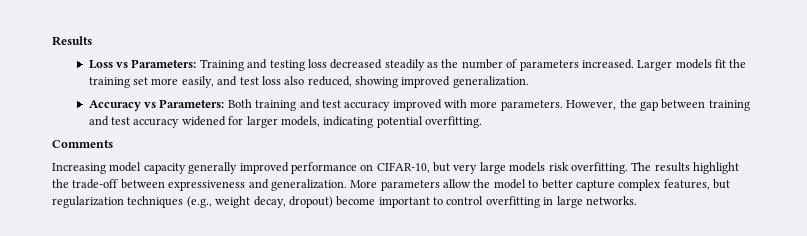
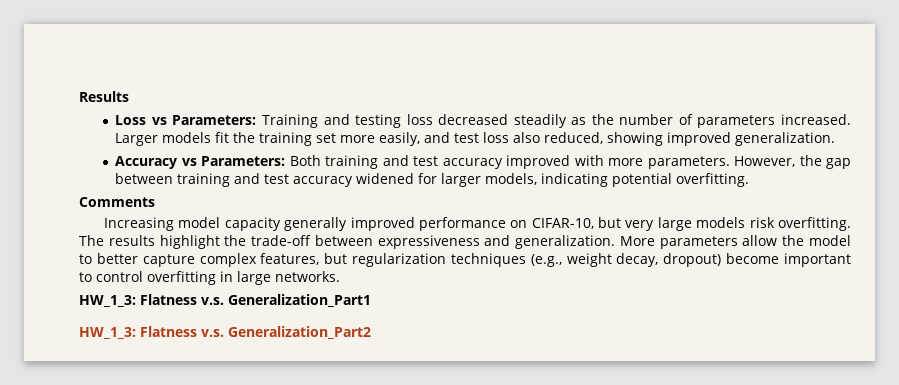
(637, 200) none -> [79,294,371,307] [79,326,371,339] // HW_1_3: Flatness v.s. Generalization_Part1 // HW_1_3: Flatness v.s. Generalization_Part2

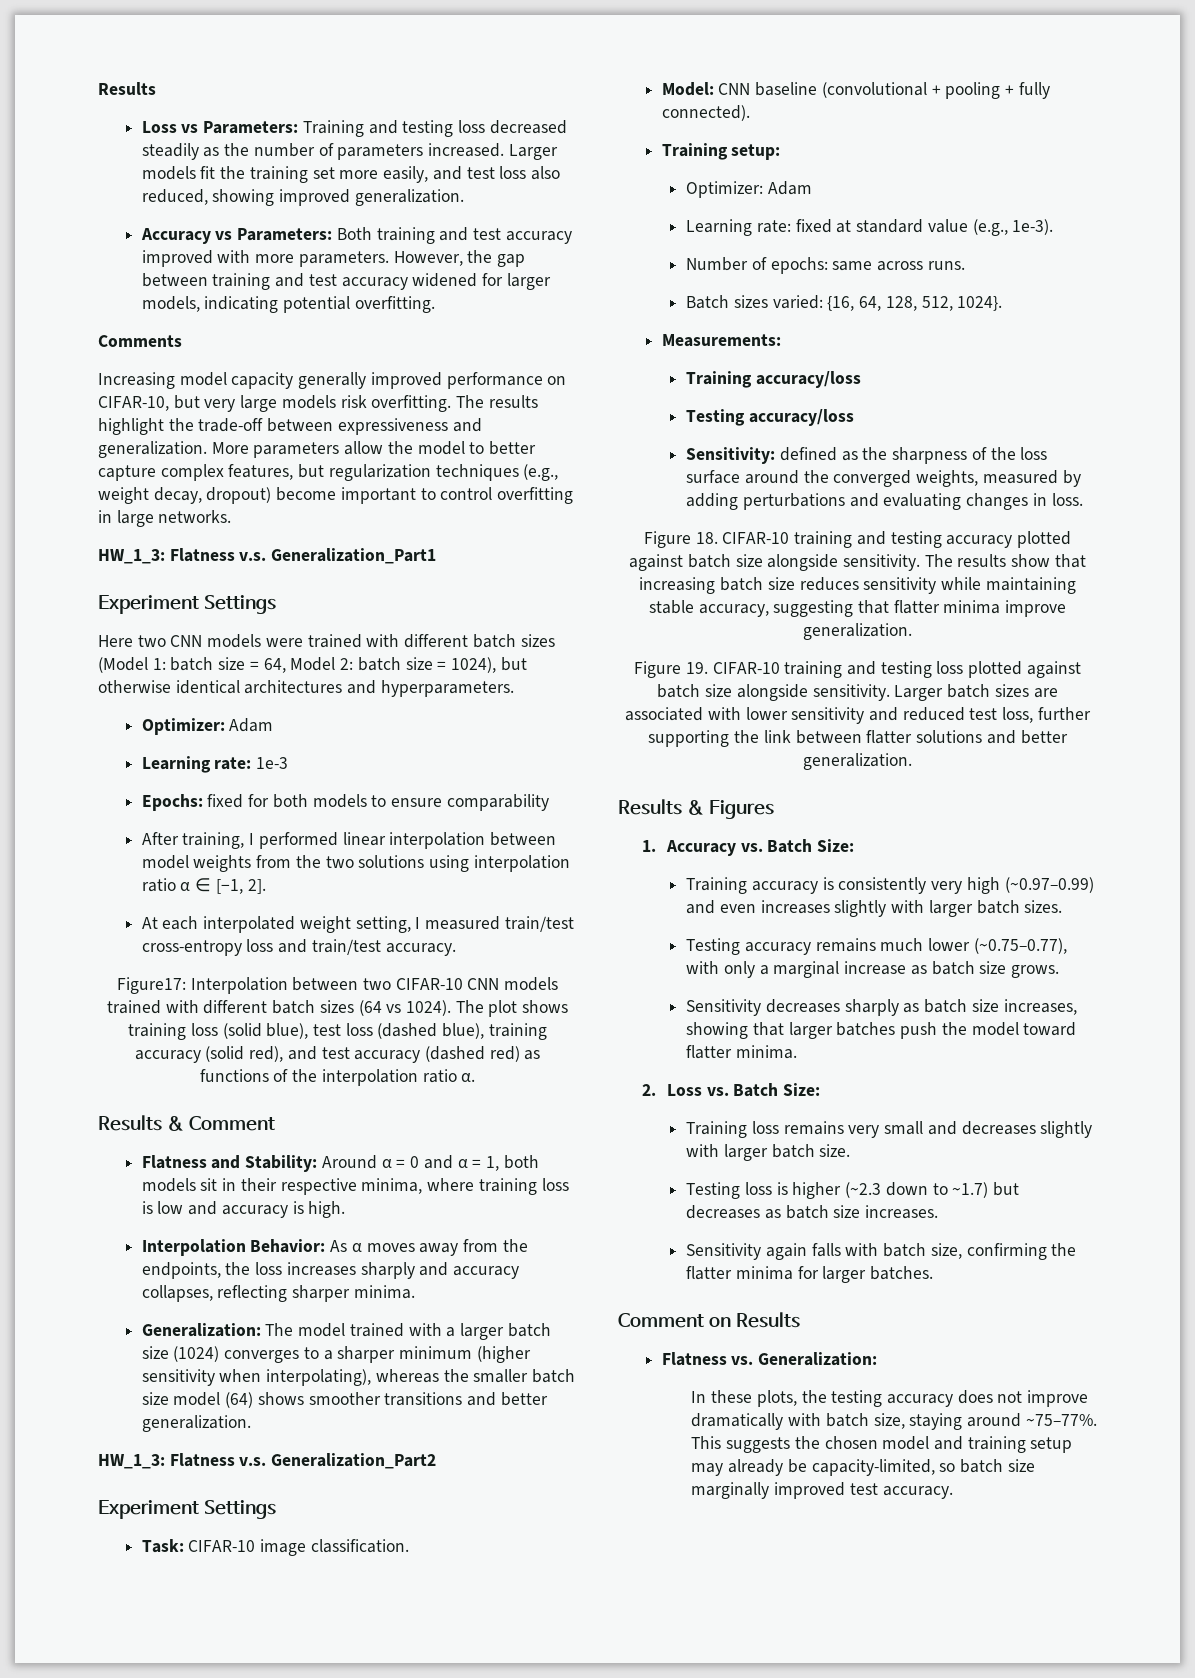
[79,326,371,339] HW_1_3: Flatness v.s. Generalization_Part2 -> [98,595,276,614] [98,634,555,648] [98,657,527,673] [98,680,514,697] [141,718,274,735] [141,756,289,773] [141,794,549,811] [141,832,557,849] [141,855,570,872] [141,878,266,894] [141,916,574,933] [141,939,456,956] [116,977,559,994] [106,1000,569,1017] [128,1023,547,1040] [134,1046,541,1063] [199,1069,476,1086] [98,1115,275,1131] [141,1155,539,1172] [141,1178,569,1195] [141,1201,346,1218] [141,1239,528,1256] [141,1262,520,1279] [141,1285,415,1302] [141,1323,551,1340] [141,1346,531,1363] [141,1369,576,1386] [141,1392,548,1408] [141,1415,251,1432] [98,1453,437,1469] [98,1500,276,1519] [141,1539,409,1556] [661,82,1050,99] [661,105,750,121] [661,143,781,160] [686,181,812,198] [686,219,1054,236] [686,257,965,274] [686,295,1003,311] [661,334,781,347] [686,371,861,388] [686,409,854,426] [686,447,1048,464] [686,470,1081,487] [686,493,1083,510] [643,531,1072,548] [629,554,1086,571] [639,577,1076,594] [648,600,1067,617] [803,623,912,640] [634,661,1081,678] [657,684,1058,701] [625,707,1091,724] [648,730,1068,747] [803,753,912,770] [618,799,774,819] [642,839,855,856] [686,877,1094,894] [686,900,1063,917] [686,938,1067,955] [686,961,1059,978] [686,999,1077,1016] [686,1022,1077,1039] [686,1045,797,1059] [642,1083,821,1097] [686,1121,1093,1138] [686,1144,851,1161] [686,1182,1019,1199] [686,1205,939,1219] [686,1243,1077,1260] [686,1266,934,1283] [618,1312,800,1328] [661,1352,878,1366] [691,1390,1089,1407] [691,1413,1097,1430] [691,1436,1073,1453] [691,1459,1035,1476] [691,1482,953,1499] Experiment Settings // Here two CNN models were trained with different batch sizes (Model 1: batch size = 64, Model 2: batch size = 1024), but otherwise identical architectures and hyperparameters. // Optimizer: Adam // Learning rate: 1e-3 // Epochs: fixed for both models to ensure comparability // After training, I performed linear interpolation between model weights from the two solutions using interpolation ratio α ∈ [−1, 2]. // At each interpolated weight setting, I measured train/test cross-entropy loss and train/test accuracy. // Figure17: Interpolation between two CIFAR-10 CNN models trained with different batch sizes (64 vs 1024). The plot shows training loss (solid blue), test loss (dashed blue), training accuracy (solid red), and test accuracy (dashed red) as functions of the interpolation ratio α. // Results & Comment // Flatness and Stability: Around α = 0 and α = 1, both models sit in their respective minima, where training loss is low and accuracy is high. // Interpolation Behavior: As α moves away from the endpoints, the loss increases sharply and accuracy collapses, reflecting sharper minima. // Generalization: The model trained with a larger batch size (1024) converges to a sharper minimum (higher sensitivity when interpolating), whereas the smaller batch size model (64) shows smoother transitions and better generalization. // HW_1_3: Flatness v.s. Generalization_Part2 // Experiment Settings // Task: CIFAR-10 image classification. // Model: CNN baseline (convolutional + pooling + fully connected). // Training setup: // Optimizer: Adam // Learning rate: fixed at standard value (e.g., 1e-3). // Number of epochs: same across runs. // Batch sizes varied: {16, 64, 128, 512, 1024}. // Measurements: // Training accuracy/loss // Testing accuracy/loss // Sensitivity: defined as the sharpness of the loss surface around the converged weights, measured by adding perturbations and evaluating changes in loss. // Figure 18. CIFAR-10 training and testing accuracy plotted against batch size alongside sensitivity. The results show that increasing batch size reduces sensitivity while maintaining stable accuracy, suggesting that flatter minima improve generalization. // Figure 19. CIFAR-10 training and testing loss plotted against batch size alongside sensitivity. Larger batch sizes are associated with lower sensitivity and reduced test loss, further supporting the link between flatter solutions and better generalization. // Results & Figures // 1. Accuracy vs. Batch Size: // Training accuracy is consistently very high (~0.97–0.99) and even increases slightly with larger batch sizes. // Testing accuracy remains much lower (~0.75–0.77), with only a marginal increase as batch size grows. // Sensitivity decreases sharply as batch size increases, showing that larger batches push the model toward flatter minima. // 2. Loss vs. Batch Size: // Training loss remains very small and decreases slightly with larger batch size. // Testing loss is higher (~2.3 down to ~1.7) but decreases as batch size increases. // Sensitivity again falls with batch size, confirming the flatter minima for larger batches. // Comment on Results // Flatness vs. Generalization: // In these plots, the testing accuracy does not improve dramatically with batch size, staying around ~75–77%. This suggests the chosen model and training setup may already be capacity-limited, so batch size marginally improved test accuracy.

